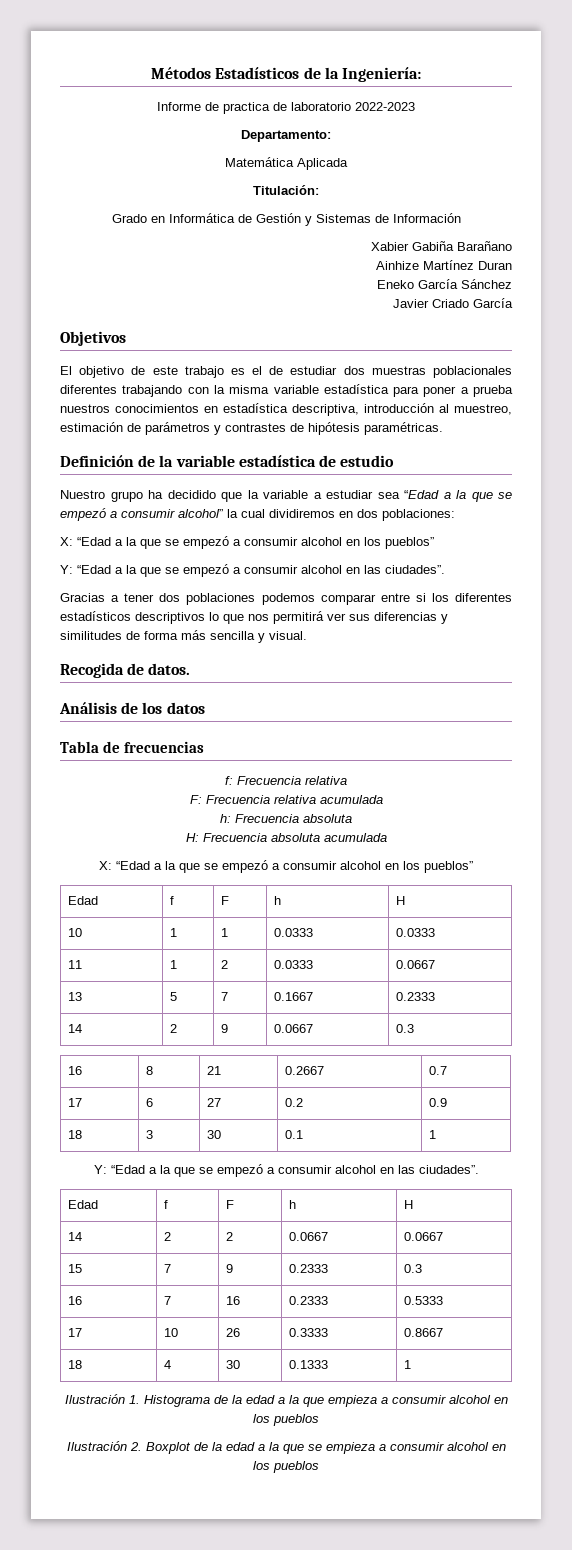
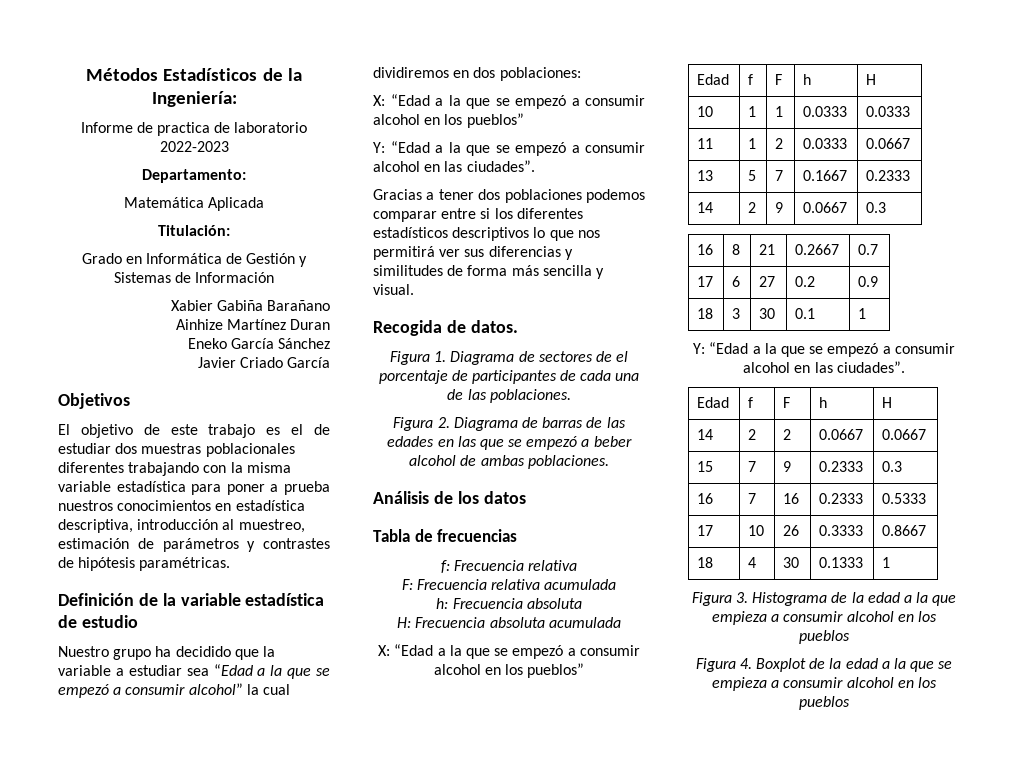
(191, 669) none -> [389,351,629,365] [378,370,640,384] [447,389,571,403] [393,417,626,431] [387,436,632,450] [409,455,609,469] // Figura 1. Diagrama de sectores de el porcentaje de participantes de cada una de las poblaciones. // Figura 2. Diagrama de barras de las edades en las que se empezó a beber alcohol de ambas poblaciones.
[64,1394,140,1404] Ilustración 1. -> [691,592,748,606] Figura 3.
[66,1441,142,1451] Ilustración 2. -> [695,658,752,672] Figura 4.

